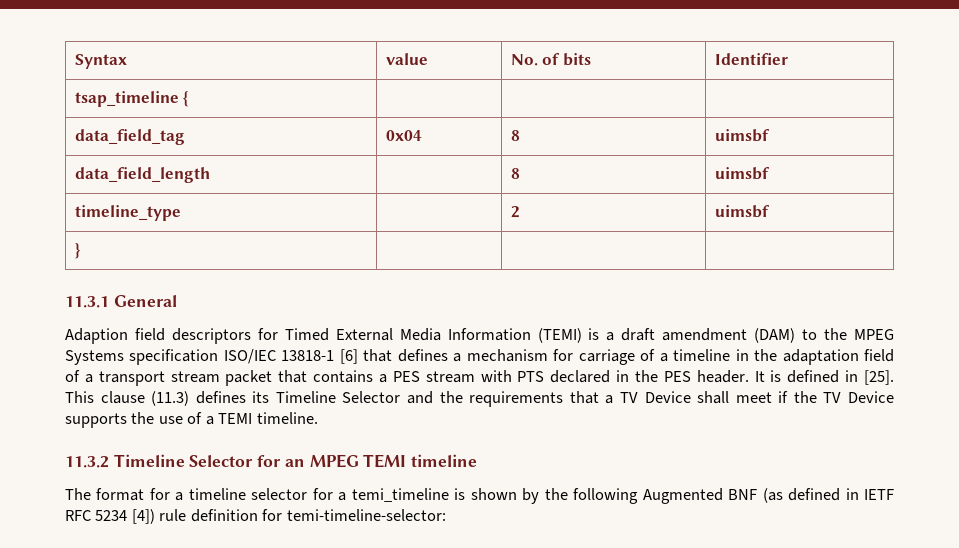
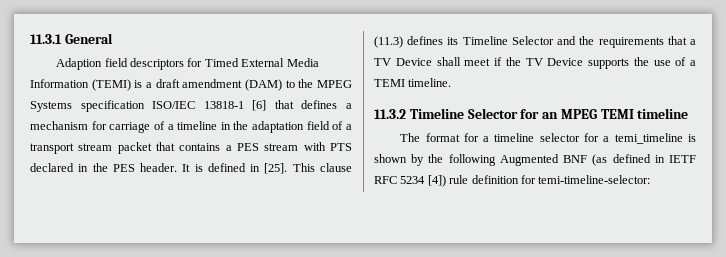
[74,54,127,69] [385,53,428,65] [510,53,591,66] [714,53,788,65] [74,91,189,107] [74,129,185,145] [385,130,422,141] [510,130,520,141] [714,129,770,142] [74,167,210,183] [510,168,520,179] [714,167,770,180] [74,205,181,221] [510,206,520,218] [714,205,770,218] [74,243,81,259] Syntax | value | No. of bits | Identifier // tsap_timeline { | | | // data_field_tag | 0x04 | 8 | uimsbf // data_field_length | | 8 | uimsbf // timeline_type | | 2 | uimsbf // } | | | // -> (30, 39) none

